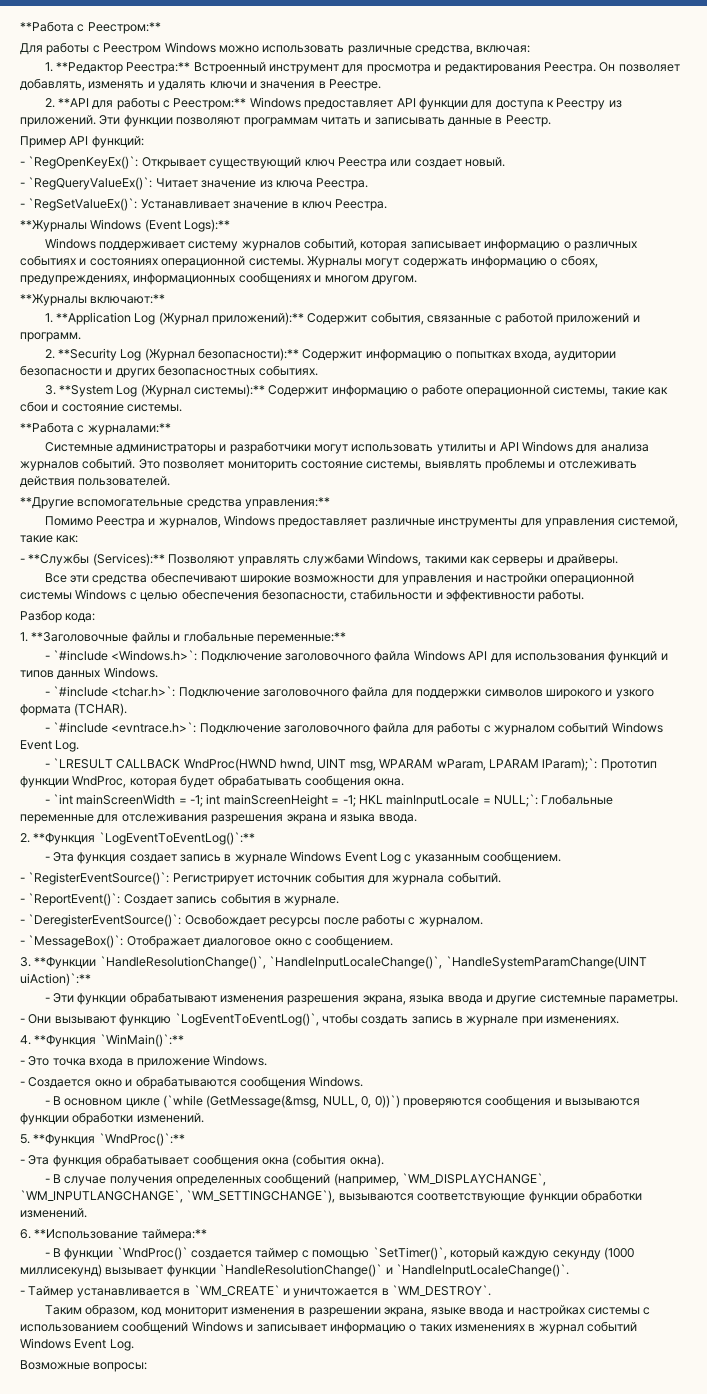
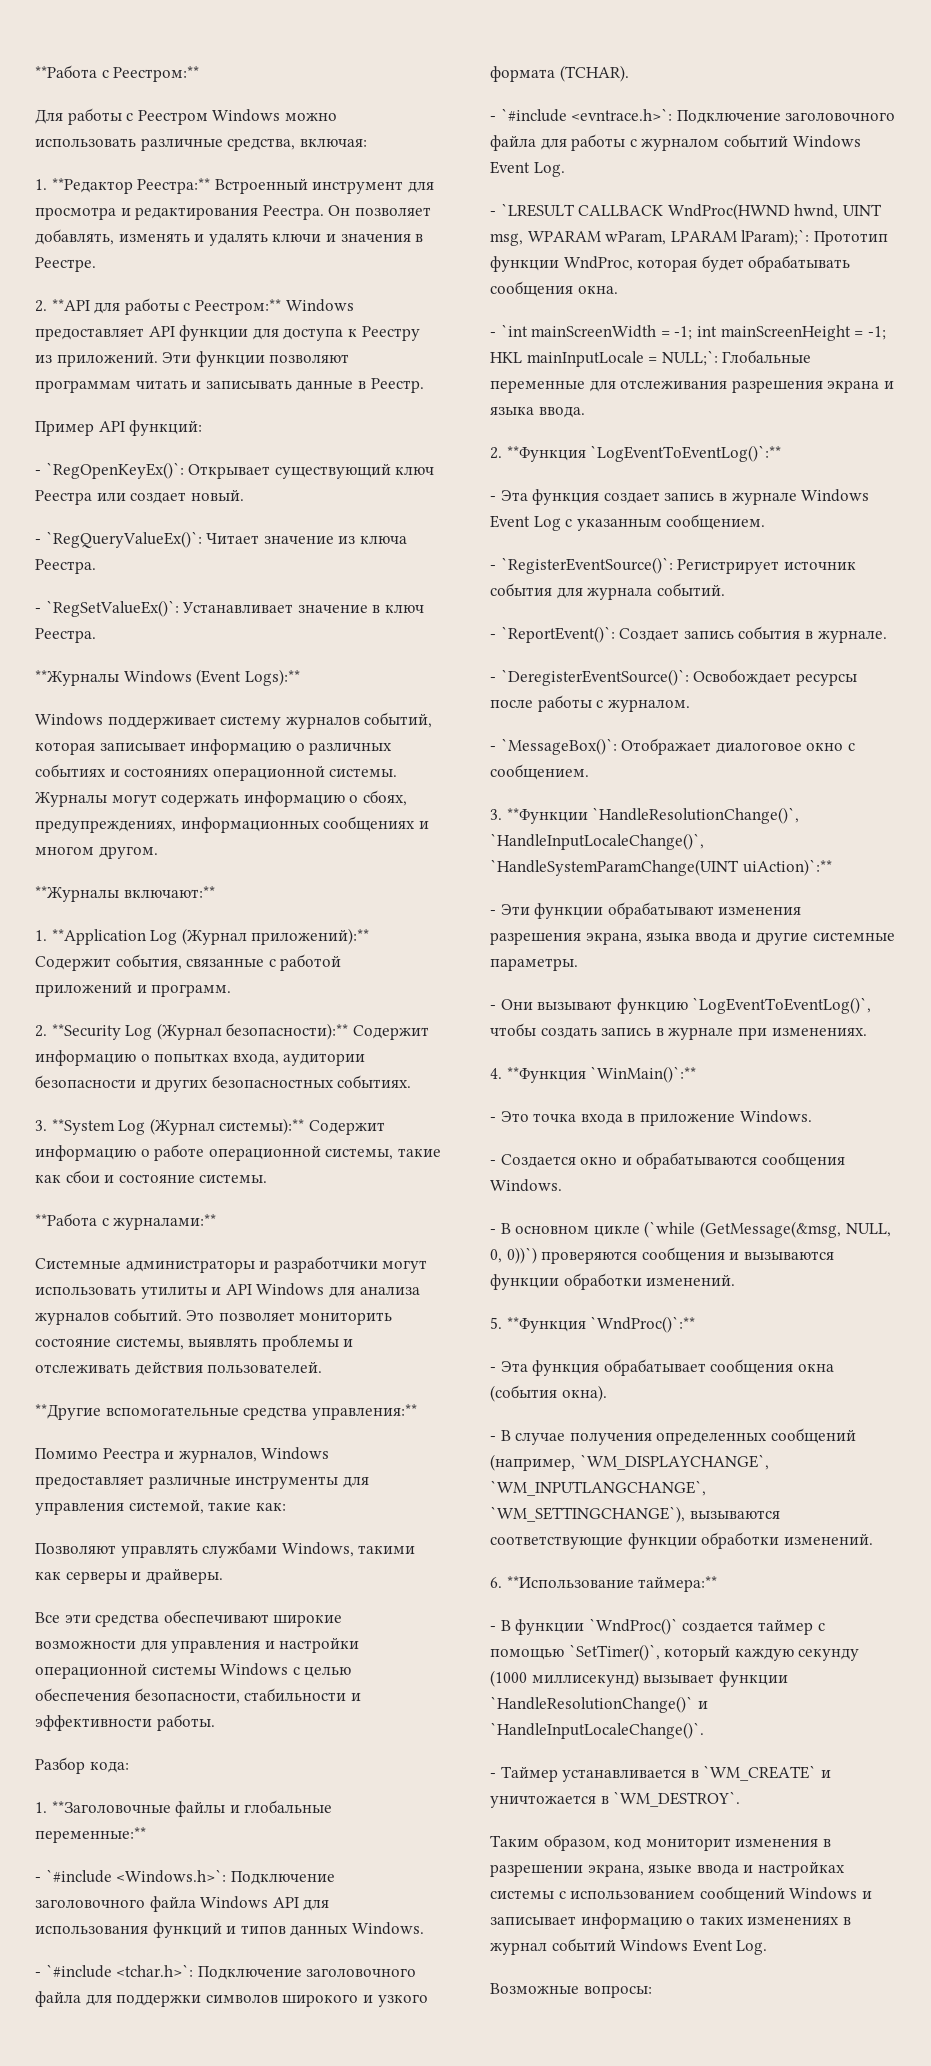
[20,553,165,566] - **Службы (Services):** -> (286, 1507) none

